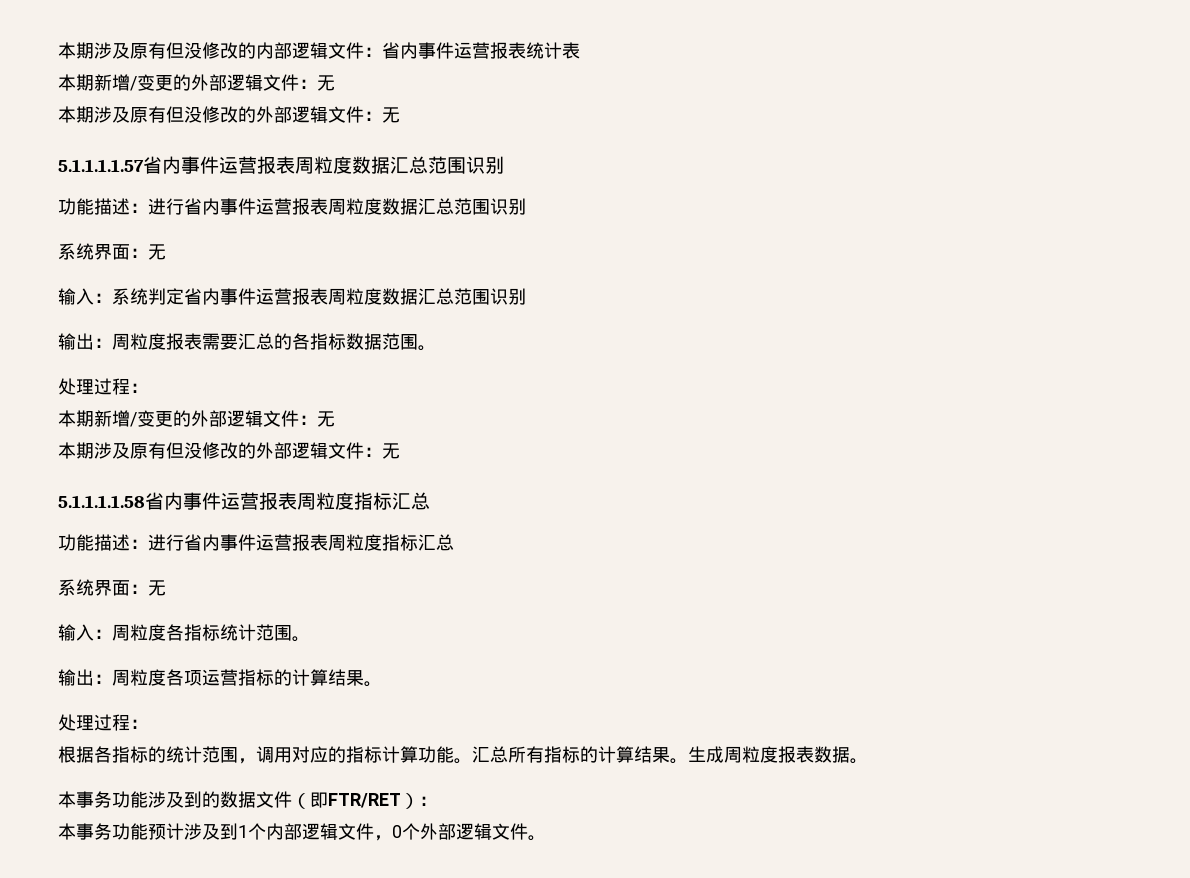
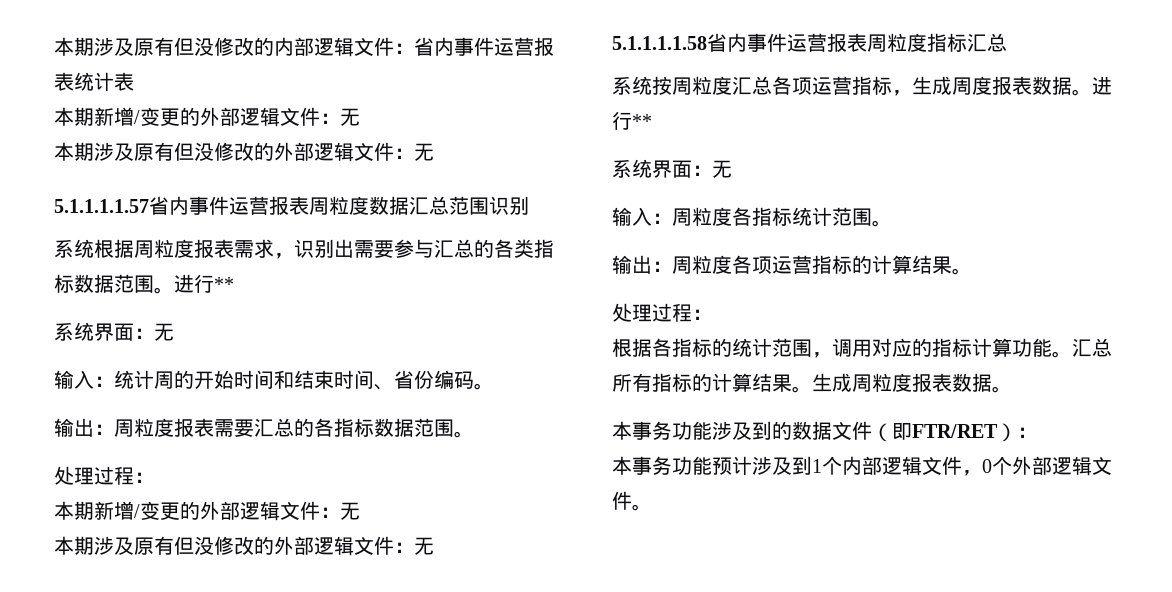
[58,198,526,215] [58,243,166,260] [58,288,526,305] 功能描述：进行省内事件运营报表周粒度数据汇总范围识别 // 系统界面：无 // 输入：系统判定省内事件运营报表周粒度数据汇总范围识别 -> [54,239,554,259] [54,274,234,294] [54,322,174,341] [54,370,494,390] 系统根据周粒度报表需求，识别出需要参与汇总的各类指标数据范围。进行** // 系统界面：无 // 输入：统计周的开始时间和结束时间、省份编码。
[58,534,454,551] 功能描述：进行省内事件运营报表周粒度指标汇总 -> [612,76,1112,96] [612,111,652,130] 系统按周粒度汇总各项运营指标，生成周度报表数据。进行**

